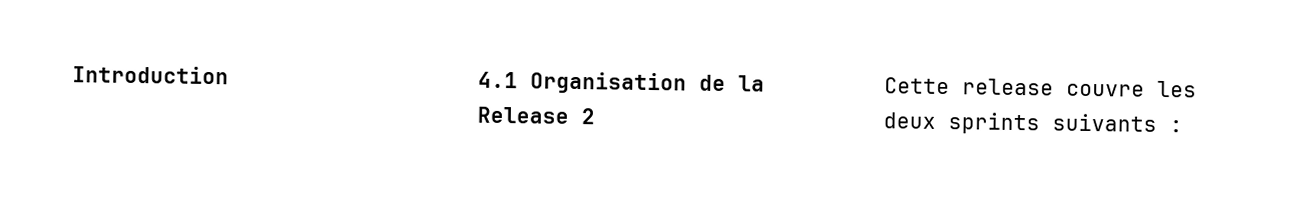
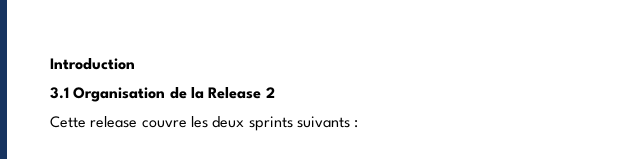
[478,71,518,89] 4.1 -> [50,87,69,99] 3.1

